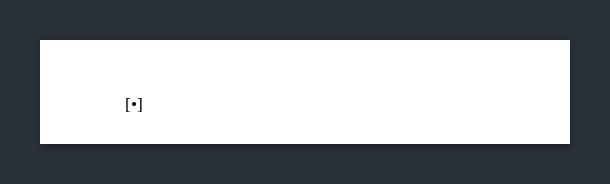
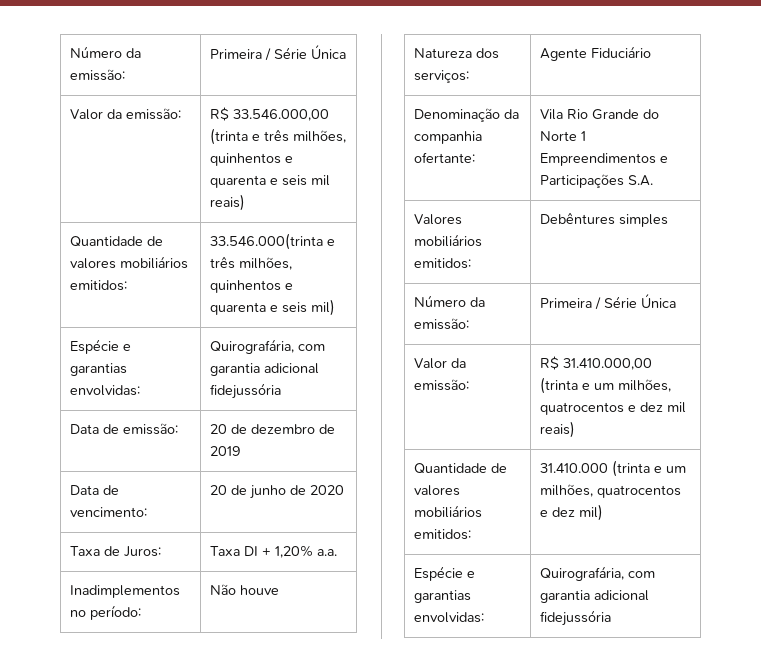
[125,98,143,112] [•] -> [70,46,142,58] [70,69,126,81] [210,44,347,61] [70,108,182,120] [210,107,330,121] [210,128,347,145] [210,153,294,166] [210,175,331,188] [210,194,246,211] [70,236,164,247] [70,256,189,269] [70,280,128,291] [210,233,336,250] [210,257,293,270] [210,280,294,293] [210,299,336,316] [70,339,132,354] [70,363,128,376] [70,385,141,396] [210,339,326,354] [210,363,320,376] [210,383,282,399] [70,423,179,435] [210,424,336,434] [210,446,242,456] [70,485,120,495] [70,507,148,517] [210,485,345,499] [70,546,162,557] [210,545,338,558] [70,585,181,598] [70,605,142,620] [210,584,280,595] [414,48,500,59] [414,70,470,83] [540,46,652,61] [414,108,520,122] [414,131,483,144] [414,152,476,163] [540,109,660,120] [540,131,587,141] [540,153,669,166] [540,174,654,188] [414,214,463,225] [414,234,483,247] [414,258,472,269] [540,213,669,227] [414,295,486,307] [414,318,470,330] [540,293,677,310] [414,358,467,369] [414,379,470,391] [540,356,653,370] [540,377,672,394] [540,402,687,415] [540,421,576,438] [414,463,508,474] [414,485,461,496] [414,505,483,518] [414,529,472,540] [540,460,687,477] [540,484,682,498] [540,504,604,521] [414,566,476,581] [414,590,472,603] [414,612,485,623] [540,566,656,581] [540,590,650,603] [540,610,612,626] Número da emissão: | Primeira / Série Única // Valor da emissão: | R$ 33.546.000,00 (trinta e três milhões, quinhentos e quarenta e seis mil reais) // Quantidade de valores mobiliários emitidos: | 33.546.000(trinta e três milhões, quinhentos e quarenta e seis mil) // Espécie e garantias envolvidas: | Quirografária, com garantia adicional fidejussória // Data de emissão: | 20 de dezembro de 2019 // Data de vencimento: | 20 de junho de 2020 // Taxa de Juros: | Taxa DI + 1,20% a.a. // Inadimplementos no período: | Não houve // Natureza dos serviços: | Agente Fiduciário // Denominação da companhia ofertante: | Vila Rio Grande do Norte 1 Empreendimentos e Participações S.A. // Valores mobiliários emitidos: | Debêntures simples // Número da emissão: | Primeira / Série Única // Valor da emissão: | R$ 31.410.000,00 (trinta e um milhões, quatrocentos e dez mil reais) // Quantidade de valores mobiliários emitidos: | 31.410.000 (trinta e um milhões, quatrocentos e dez mil) // Espécie e garantias envolvidas: | Quirografária, com garantia adicional fidejussória

